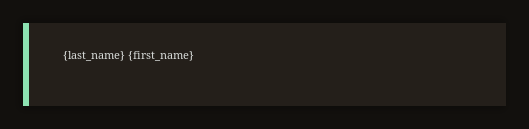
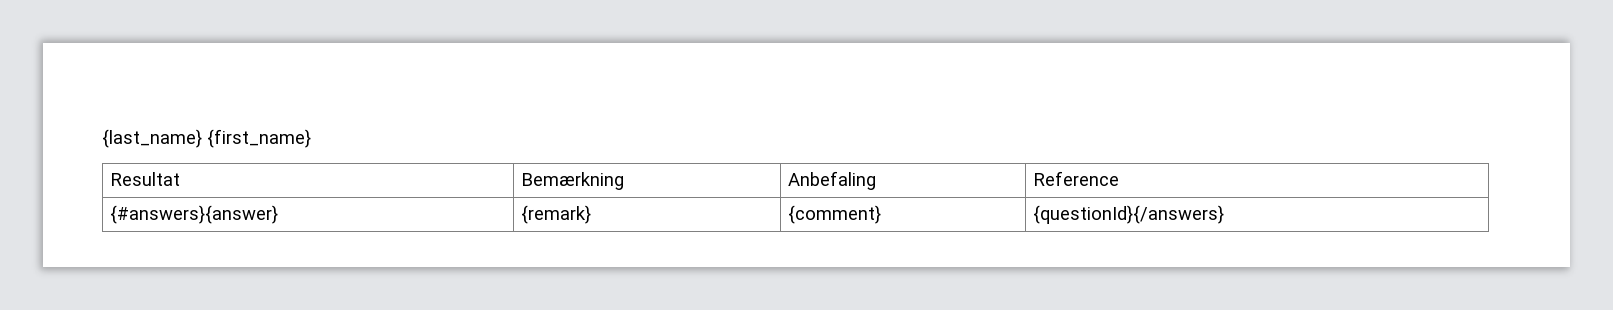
(194, 56) none -> [109,172,180,186] [520,172,624,190] [787,171,876,190] [1032,171,1119,186] [109,205,278,224] [520,205,591,224] [787,205,881,224] [1032,205,1224,224] // Resultat | Bemærkning | Anbefaling | Reference // {#answers}{answer} | {remark} | {comment} | {questionId}{/answers}

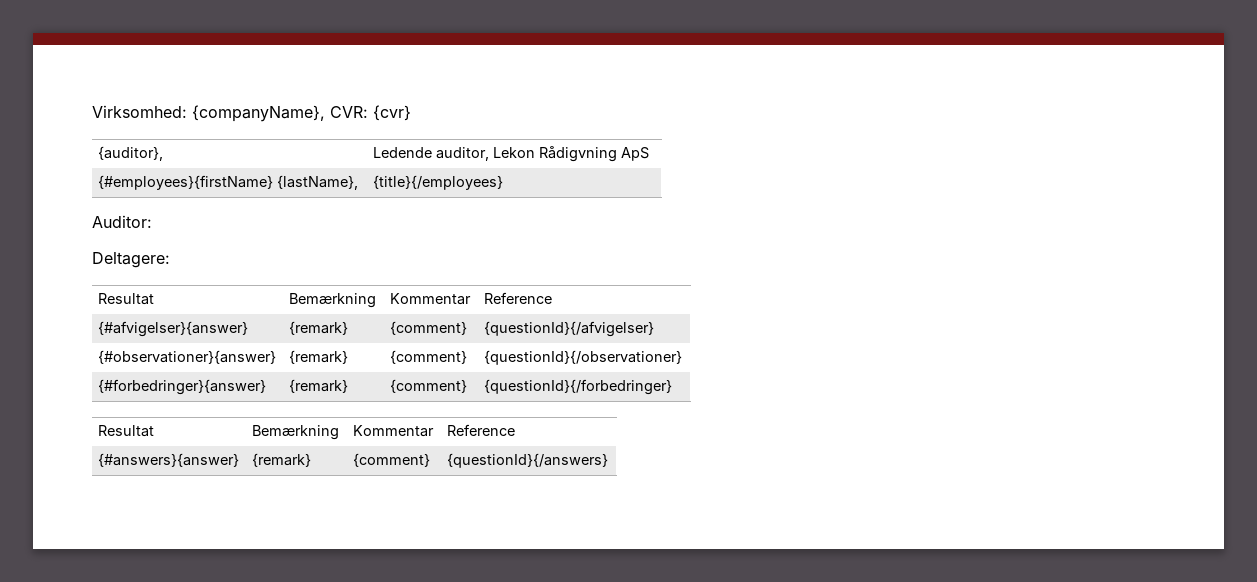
[102,129,311,148] [109,172,180,186] [520,172,624,190] [787,171,876,190] {last_name} {first_name} // Resultat | Bemærkning | Anbefaling -> [92,105,411,122] [98,146,164,161] [373,146,650,162] [98,175,359,190] [373,175,504,190] [92,215,152,228] [92,252,170,268] [98,293,155,305] [289,293,377,308] [390,293,472,305] [484,292,553,304] [98,321,249,337] [289,321,349,335] [390,321,468,335] [484,321,655,337] [98,350,277,364] [289,350,349,364] [390,350,468,364] [484,350,683,365] [98,379,267,395] [289,379,349,393] [390,379,468,393] [484,379,673,395] [98,425,155,437] [252,425,340,440] [353,425,435,437] Virksomhed: {companyName}, CVR: {cvr} // {auditor}, | Ledende auditor, Lekon Rådigvning ApS // {#employees}{firstName} {lastName}, | {title}{/employees} // Auditor: // Deltagere: // Resultat | Bemærkning | Kommentar | Reference // {#afvigelser}{answer} | {remark} | {comment} | {questionId}{/afvigelser} // {#observationer}{answer} | {remark} | {comment} | {questionId}{/observationer} // {#forbedringer}{answer} | {remark} | {comment} | {questionId}{/forbedringer} // Resultat | Bemærkning | Kommentar

